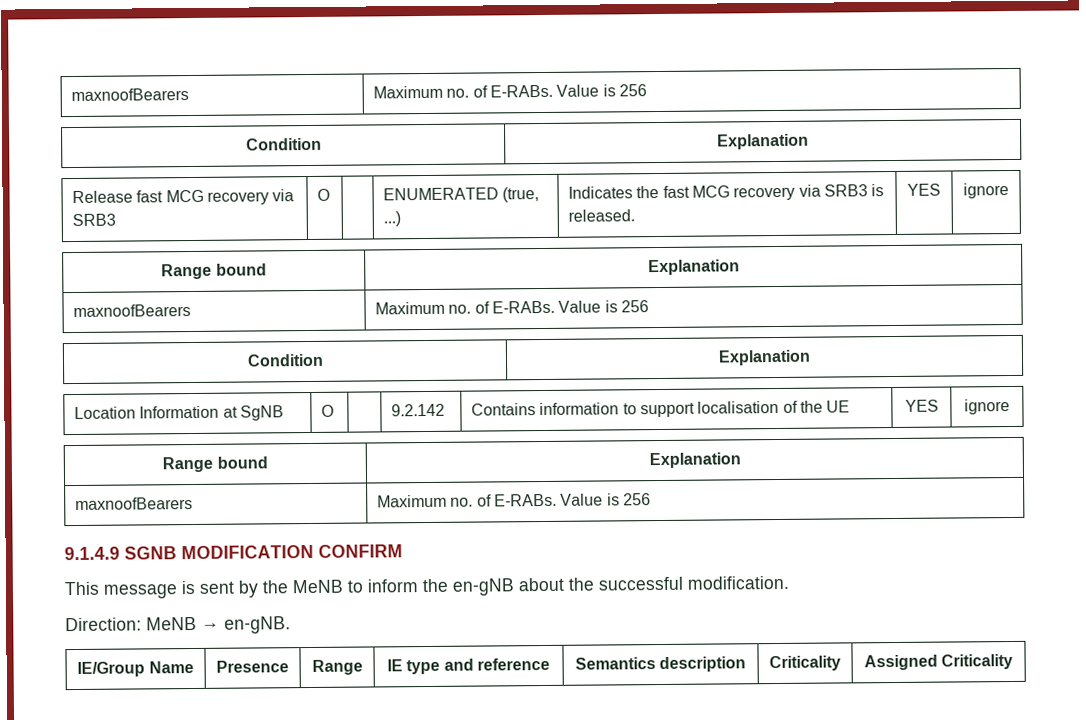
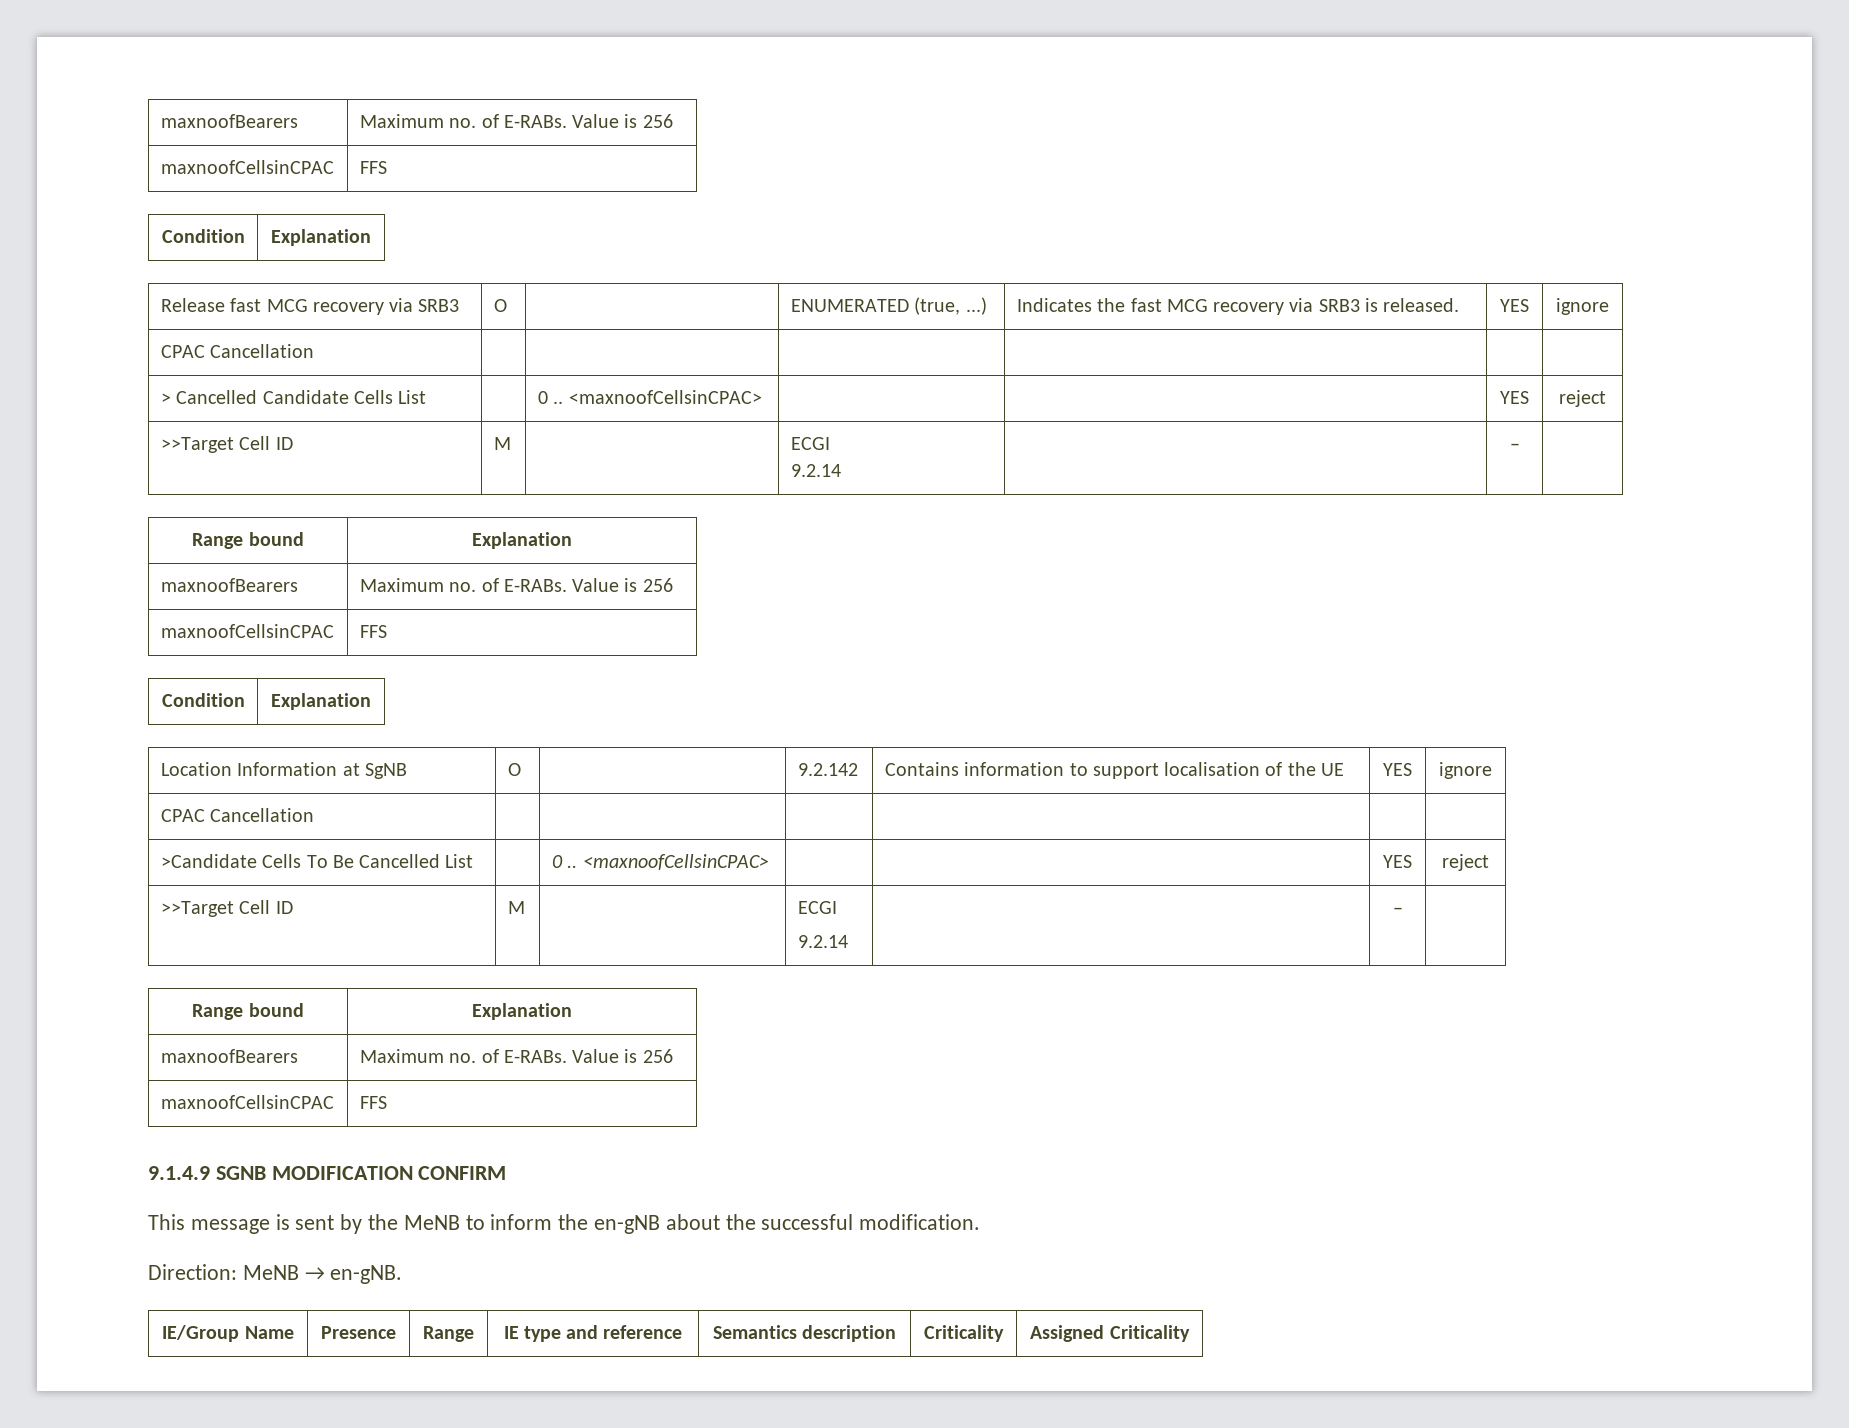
[71,88,190,102] [373,84,648,99] maxnoofBearers | Maximum no. of E-RABs. Value is 256 -> [160,114,298,128] [359,114,673,128] [160,160,334,174] [359,161,387,174] maxnoofBearers | Maximum no. of E-RABs. Value is 256 // maxnoofCellsinCPAC | FFS
(1009, 191) none -> [160,344,315,358] [160,390,427,404] [537,390,762,404] [1500,391,1529,404] [1559,390,1606,407] [160,436,293,453] [493,437,511,450] [790,437,830,450] [790,464,841,477] [1509,443,1520,450] // CPAC Cancellation | | | | | | // > Cancelled Candidate Cells List | | 0 .. <maxnoofCellsinCPAC> | | | YES | reject // >>Target Cell ID | M | | ECGI // 9.2.14 | | – |
(650, 306) none -> [160,624,334,638] [359,625,387,638] // maxnoofCellsinCPAC | FFS
(1010, 407) none -> [160,808,315,822] [160,854,474,868] [551,854,769,870] [1383,855,1412,868] [1442,854,1489,871] [160,900,293,917] [507,901,525,914] [797,901,837,914] [797,935,848,948] [1392,907,1403,914] // CPAC Cancellation | | | | | | // >Candidate Cells To Be Cancelled List | | 0 .. <maxnoofCellsinCPAC> | | | YES | reject // >>Target Cell ID | M | | ECGI // 9.2.14 | | – |
(652, 499) none -> [160,1095,334,1109] [359,1096,387,1109] // maxnoofCellsinCPAC | FFS

